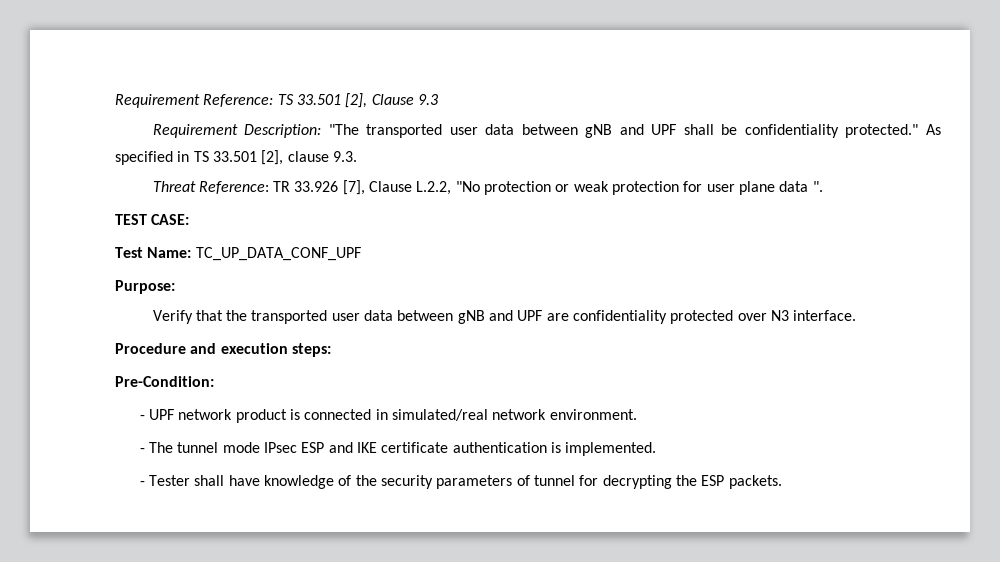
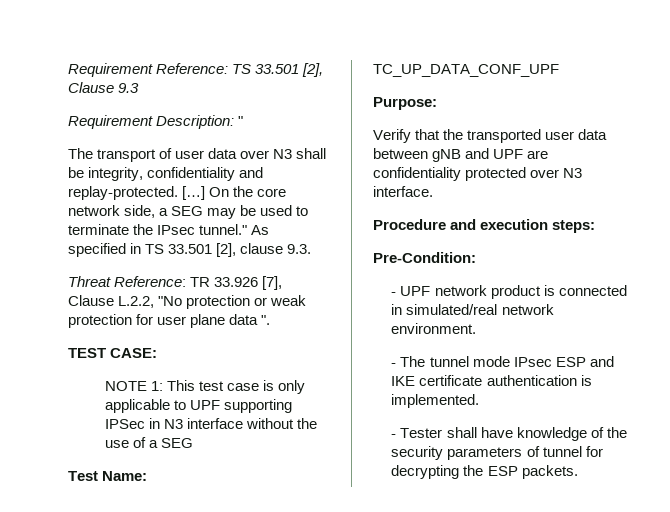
[328,124,919,138] "The transported user data between gNB and UPF shall be confidentiality protected." -> [238,116,244,126] [68,148,327,162] [68,167,264,181] [68,186,287,200] [68,205,309,219] [68,224,248,235] " // The transport of user data over N3 shall be integrity, confidentiality and replay-protected. […] On the core network side, a SEG may be used to terminate the IPsec tunnel."
(190, 219) none -> [104,380,306,394] [104,399,292,413] [104,418,318,429] [104,437,193,448] // NOTE 1: This test case is only applicable to UPF supporting IPSec in N3 interface without the use of a SEG

